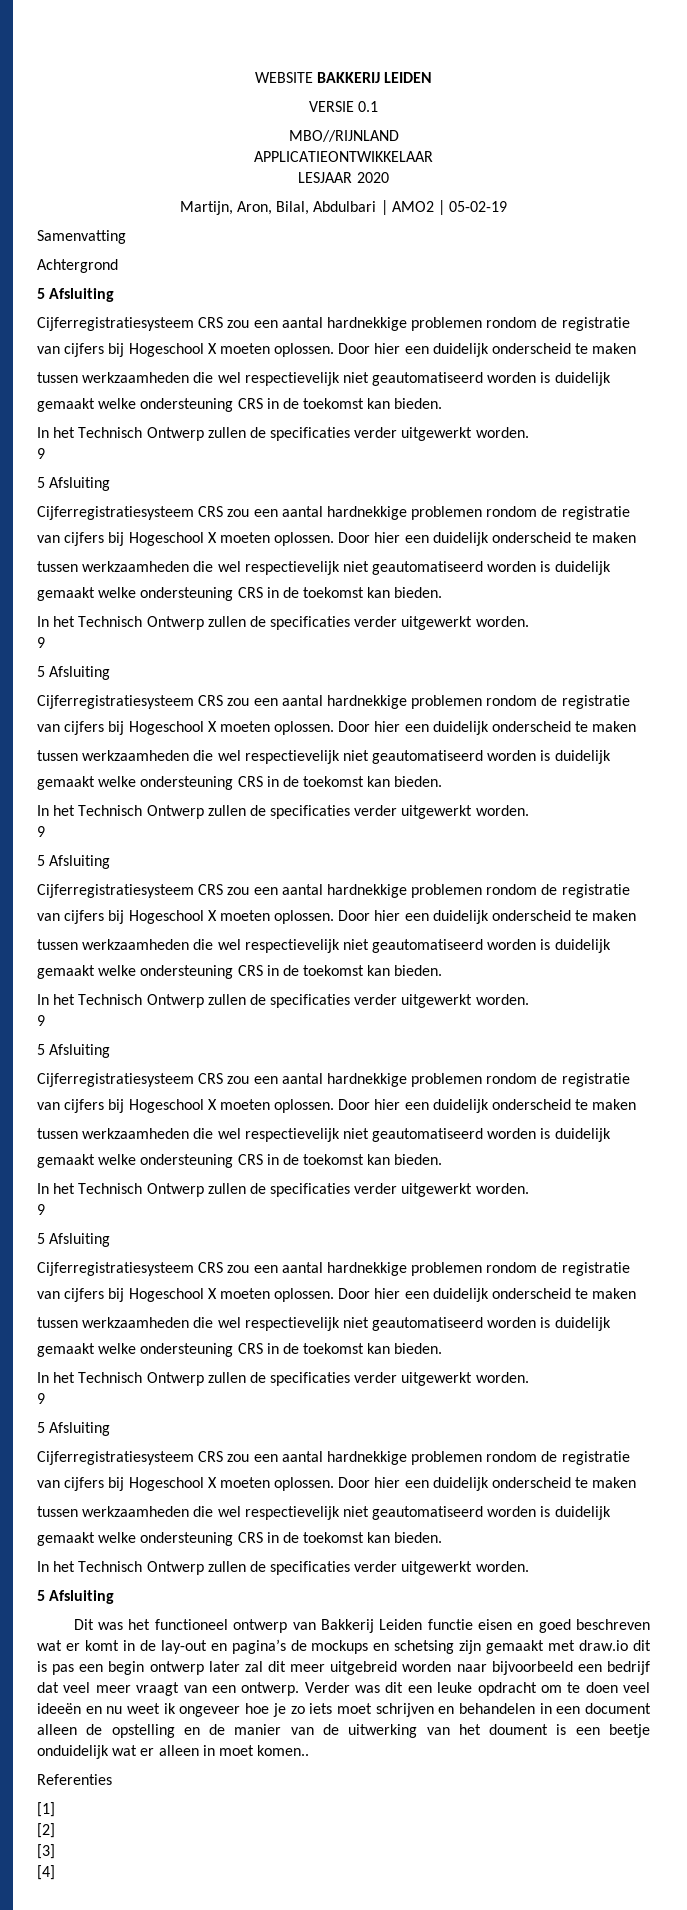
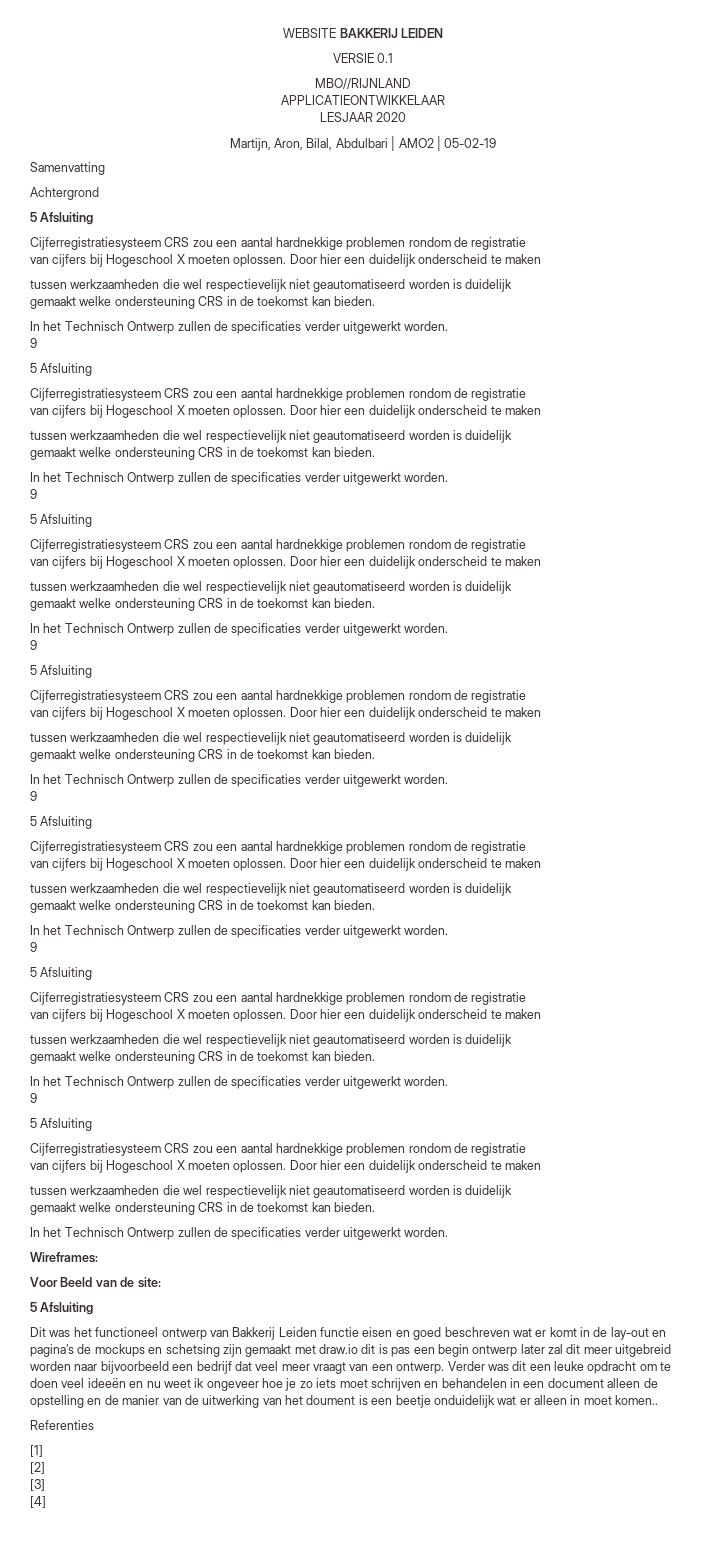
(529, 1566) none -> [30,1252,98,1263] [30,1277,161,1288] // Wireframes: // Voor Beeld van de site:

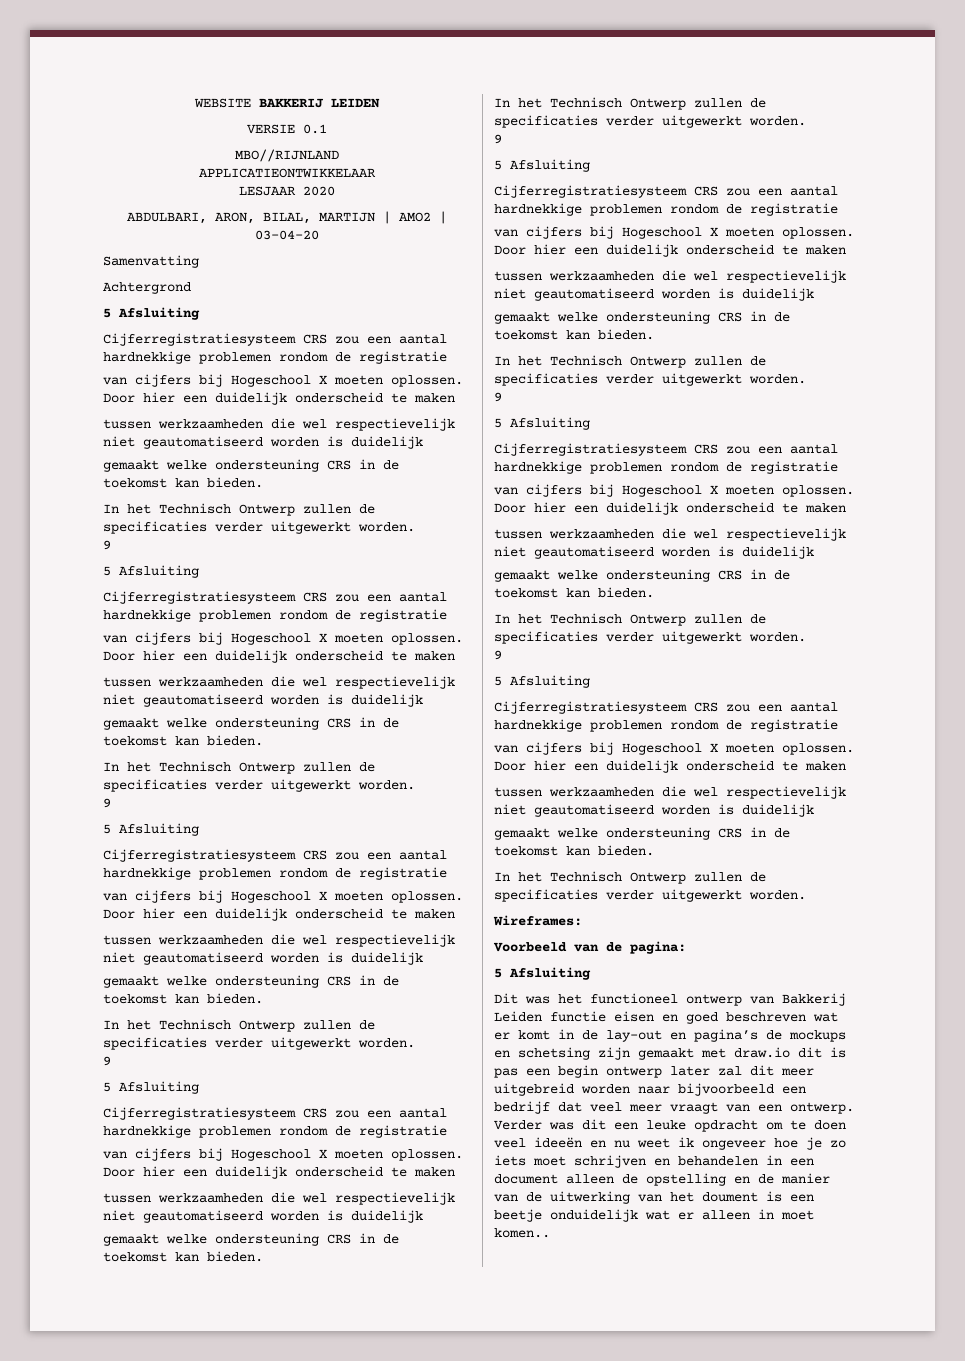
[229,138,388,151] Martijn, Aron, Bilal, Abdulbari -> [126,212,375,224] ABDULBARI, ARON, BILAL, MARTIJN
[444,138,497,148] 05-02-19 -> [254,230,319,240] 03-04-20
[30,1277,161,1288] Voor Beeld van de site: -> [493,941,686,954] Voorbeeld van de pagina:
[30,1420,94,1430] [30,1445,43,1457] [30,1462,45,1474] [30,1479,45,1491] [30,1496,46,1508] // Referenties // [1] // [2] // [3] // [4] -> (550, 1233) none

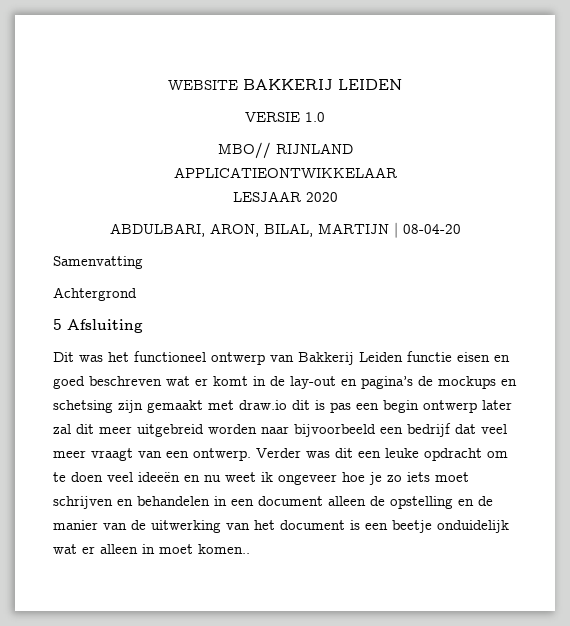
[302,124,327,134] [234,149,339,162] 0.1 // MBO//RIJNLAND -> [305,112,325,122] [217,142,353,159] 1.0 // MBO// RIJNLAND
[398,211,447,224] [254,230,319,240] AMO2 | 03-04-20 -> [402,224,461,234] 08-04-20
[103,333,447,346] [103,351,447,364] [103,374,463,387] [103,392,455,405] [103,418,455,431] [103,436,423,449] [103,459,399,472] [103,477,263,488] [103,503,375,516] [103,521,415,534] [103,540,111,550] [103,565,199,578] [103,591,447,604] [103,609,447,622] [103,632,463,645] [103,650,455,663] [103,676,455,689] [103,694,423,707] [103,717,399,730] [103,735,263,746] [103,761,375,774] [103,779,415,792] [103,798,111,808] [103,823,199,836] [103,849,447,862] [103,867,447,880] [103,890,463,903] [103,908,455,921] [103,934,455,947] [103,952,423,965] [103,975,399,988] [103,993,263,1004] [103,1019,375,1032] [103,1037,415,1050] [103,1056,111,1066] [103,1081,199,1094] [103,1107,447,1120] [103,1125,447,1138] [103,1148,463,1161] [103,1166,455,1179] [103,1192,455,1205] [103,1210,423,1223] [103,1233,399,1246] [103,1251,263,1262] [494,97,766,110] [494,115,806,128] [494,134,502,144] [494,159,590,172] [494,185,838,198] [494,203,838,216] [494,226,854,239] [494,244,846,257] [494,270,846,283] [494,288,814,301] [494,311,790,324] [494,329,654,340] [494,355,766,368] [494,373,806,386] [494,392,502,402] [494,417,590,430] [494,443,838,456] [494,461,838,474] [494,484,854,497] [494,502,846,515] [494,528,846,541] [494,546,814,559] [494,569,790,582] [494,587,654,598] [494,613,766,626] [494,631,806,644] [494,650,502,660] [494,675,590,688] [494,701,838,714] [494,719,838,732] [494,742,854,755] [494,760,846,773] [494,786,846,799] [494,804,814,817] [494,827,790,840] [494,845,654,856] [494,871,766,884] [494,889,806,902] [493,915,582,926] [493,941,686,954] [494,967,591,980] // Cijferregistratiesysteem CRS zou een aantal hardnekkige problemen rondom de registratie // van cijfers bij Hogeschool X moeten oplossen. Door hier een duidelijk onderscheid te maken // tussen werkzaamheden die wel respectievelijk niet geautomatiseerd worden is duidelijk // gemaakt welke ondersteuning CRS in de toekomst kan bieden. // In het Technisch Ontwerp zullen de specificaties verder uitgewerkt worden. // 9 // 5 Afsluiting // Cijferregistratiesysteem CRS zou een aantal hardnekkige problemen rondom de registratie // van cijfers bij Hogeschool X moeten oplossen. Door hier een duidelijk onderscheid te maken // tussen werkzaamheden die wel respectievelijk niet geautomatiseerd worden is duidelijk // gemaakt welke ondersteuning CRS in de toekomst kan bieden. // In het Technisch Ontwerp zullen de specificaties verder uitgewerkt worden. // 9 // 5 Afsluiting // Cijferregistratiesysteem CRS zou een aantal hardnekkige problemen rondom de registratie // van cijfers bij Hogeschool X moeten oplossen. Door hier een duidelijk onderscheid te maken // tussen werkzaamheden die wel respectievelijk niet geautomatiseerd worden is duidelijk // gemaakt welke ondersteuning CRS in de toekomst kan bieden. // In het Technisch Ontwerp zullen de specificaties verder uitgewerkt worden. // 9 // 5 Afsluiting // Cijferregistratiesysteem CRS zou een aantal hardnekkige problemen rondom de registratie // van cijfers bij Hogeschool X moeten oplossen. Door hier een duidelijk onderscheid te maken // tussen werkzaamheden die wel respectievelijk niet geautomatiseerd worden is duidelijk // gemaakt welke ondersteuning CRS in de toekomst kan bieden. // In het Technisch Ontwerp zullen de specificaties verder uitgewerkt worden. // 9 // 5 Afsluiting // Cijferregistratiesysteem CRS zou een aantal hardnekkige problemen rondom de registratie // van cijfers bij Hogeschool X moeten oplossen. Door hier een duidelijk onderscheid te maken // tussen werkzaamheden die wel respectievelijk niet geautomatiseerd worden is duidelijk // gemaakt welke ondersteuning CRS in de toekomst kan bieden. // In het Technisch Ontwerp zullen de specificaties verder uitgewerkt worden. // 9 // 5 Afsluiting // Cijferregistratiesysteem CRS zou een aantal hardnekkige problemen rondom de registratie // van cijfers bij Hogeschool X moeten oplossen. Door hier een duidelijk onderscheid te maken // tussen werkzaamheden die wel respectievelijk niet geautomatiseerd worden is duidelijk // gemaakt welke ondersteuning CRS in de toekomst kan bieden. // In het Technisch Ontwerp zullen de specificaties verder uitgewerkt worden. // 9 // 5 Afsluiting // Cijferregistratiesysteem CRS zou een aantal hardnekkige problemen rondom de registratie // van cijfers bij Hogeschool X moeten oplossen. Door hier een duidelijk onderscheid te maken // tussen werkzaamheden die wel respectievelijk niet geautomatiseerd worden is duidelijk // gemaakt welke ondersteuning CRS in de toekomst kan bieden. // In het Technisch Ontwerp zullen de specificaties verder uitgewerkt worden. // Wireframes: // Voorbeeld van de pagina: // 5 Afsluiting -> (143, 326) none
[702,1192,758,1202] doument -> [280,520,345,530] document

